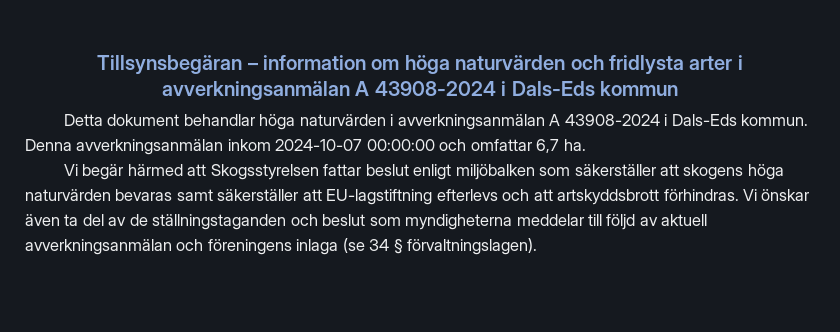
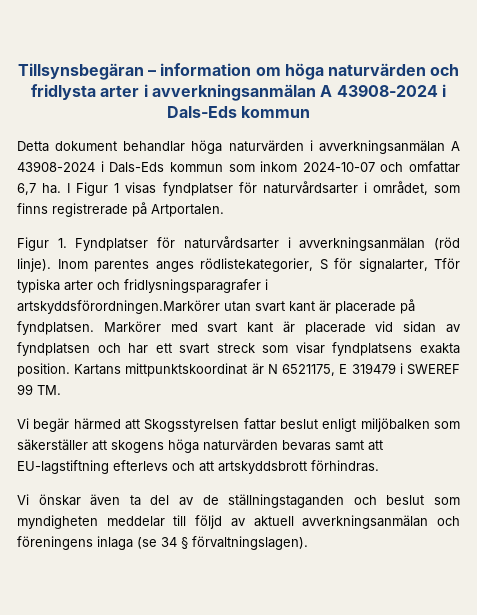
[740,114,808,126] [25,139,224,155] kommun. Denna avverkningsanmälan -> [169,162,255,172] kommun som
[366,139,435,151] 00:00:00 -> (375, 167) none
(586, 145) none -> [67,181,460,196] [17,202,224,217] [17,236,461,251] [17,258,460,272] [17,279,268,293] [17,299,415,314] [17,321,460,335] [17,342,460,356] [17,363,461,377] [17,384,61,395] I Figur 1 visas fyndplatser för naturvårdsarter i området, som finns registrerade på Artportalen. // Figur 1. Fyndplatser för naturvårdsarter i avverkningsanmälan (röd linje). Inom parentes anges rödlistekategorier, S för signalarter, Tför typiska arter och fridlysningsparagrafer i artskyddsförordningen.Markörer utan svart kant är placerade på fyndplatsen. Markörer med svart kant är placerade vid sidan av fyndplatsen och har ett svart streck som visar fyndplatsens exakta position. Kartans mittpunktskoordinat är N 6521175, E 319479 i SWEREF 99 TM.
[217,189,299,201] säkerställer -> (364, 445) none
(739, 195) none -> (379, 466) //
[405,214,513,230] myndigheterna -> [17,515,98,529] myndigheten

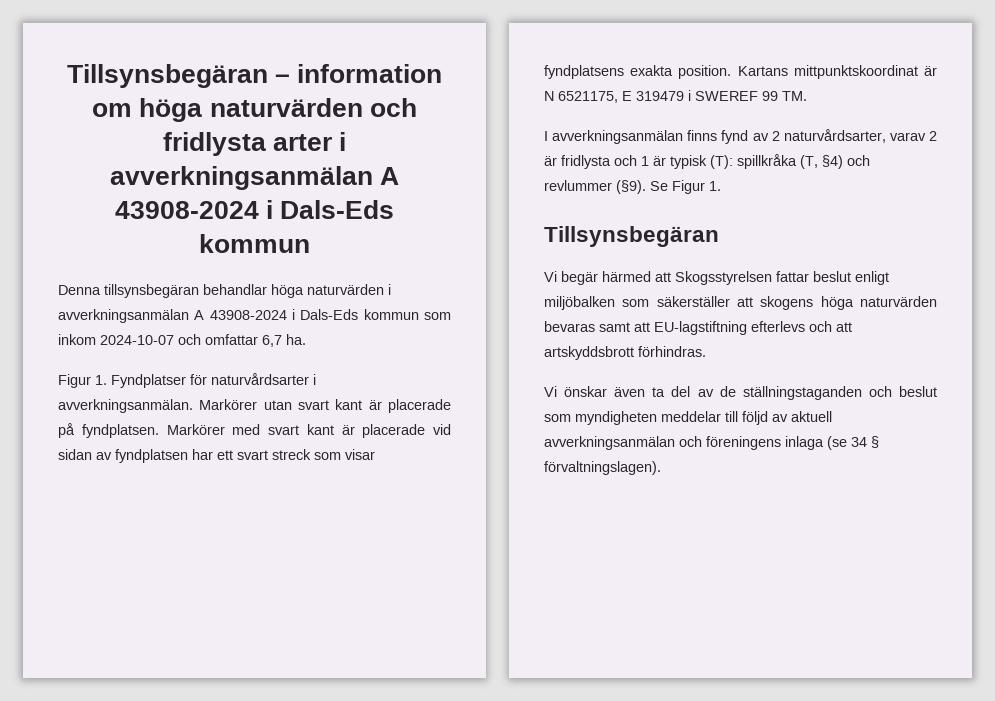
[17,141,118,152] Detta dokument -> [58,284,199,298] Denna tillsynsbegäran
[67,181,460,196] [17,202,224,217] I Figur 1 visas fyndplatser för naturvårdsarter i området, som finns registrerade på Artportalen. -> (306, 339) none
[299,237,461,251] [17,258,460,272] [17,279,268,293] [17,300,220,314] avverkningsanmälan (röd linje). Inom parentes anges rödlistekategorier, S för signalarter, Tför typiska arter och fridlysningsparagrafer i artskyddsförordningen.Markörer -> [58,399,258,413] avverkningsanmälan. Markörer
[97,343,121,353] och -> (188, 456) none
(61, 390) none -> [544,129,937,144] [544,154,870,169] [544,180,721,194] [544,226,719,247] // I avverkningsanmälan finns fynd av 2 naturvårdsarter, varav 2 är fridlysta och 1 är typisk (T): spillkråka (T, §4) och revlummer (§9). Se Figur 1. // Tillsynsbegäran

